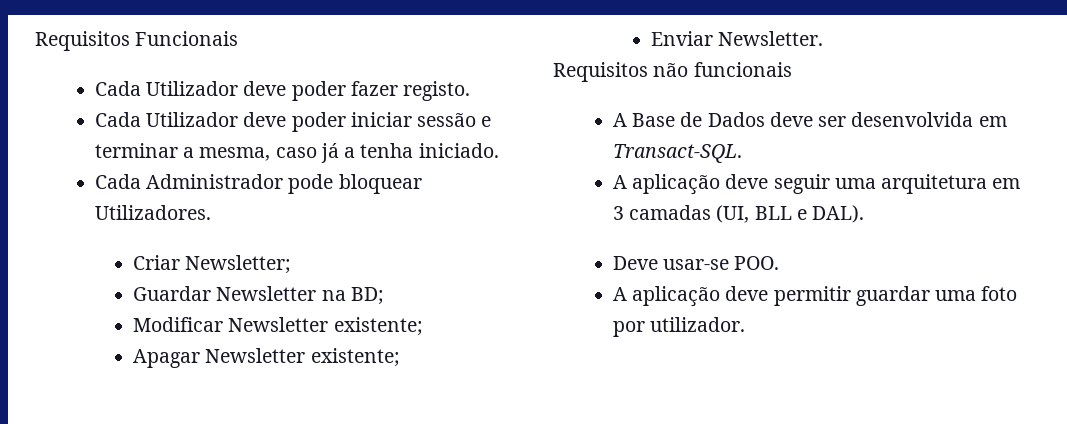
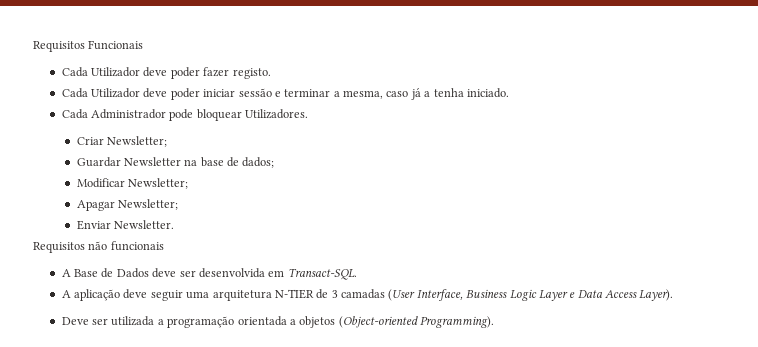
[350,287,384,305] BD; -> [200,157,275,168] base de dados;
[228,317,423,336] Newsletter existente; -> [127,178,188,189] Newsletter;
[205,348,400,367] Newsletter existente; -> [117,199,178,210] Newsletter;
[992,178,1021,189] [612,205,865,223] [612,256,780,270] [612,286,1018,307] [612,317,746,337] em 3 camadas (UI, BLL e DAL). // Deve usar-se POO. // A aplicação deve permitir guardar uma foto por utilizador. -> [274,289,674,301] [61,316,495,328] N-TIER de 3 camadas (User Interface, Business Logic Layer e Data Access Layer). // Deve ser utilizada a programação orientada a objetos (Object-oriented Programming).

